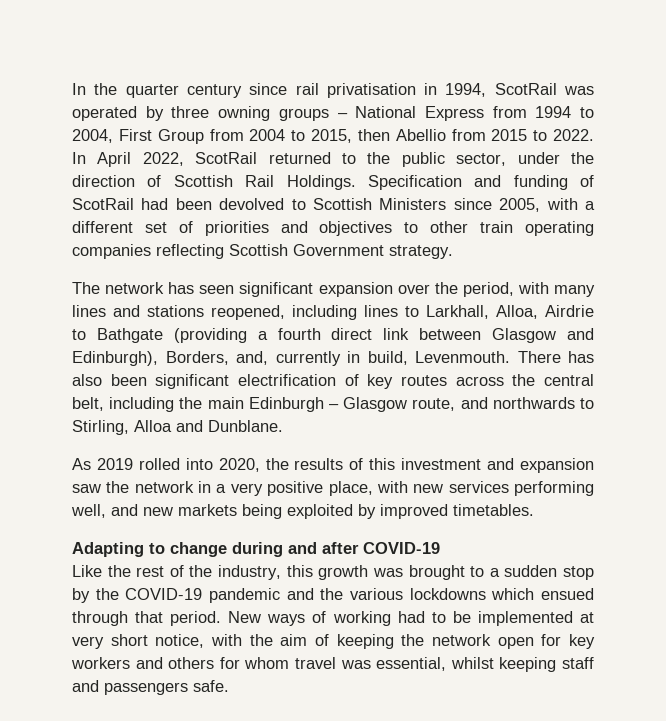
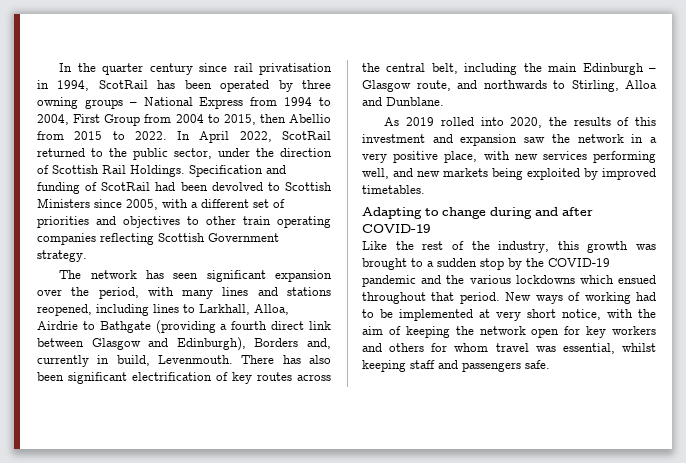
[564,86,594,95] was -> [157,80,212,89] has been
[165,351,229,365] Borders, -> [254,338,299,347] Borders
[72,611,128,626] through -> [362,292,426,304] throughout

